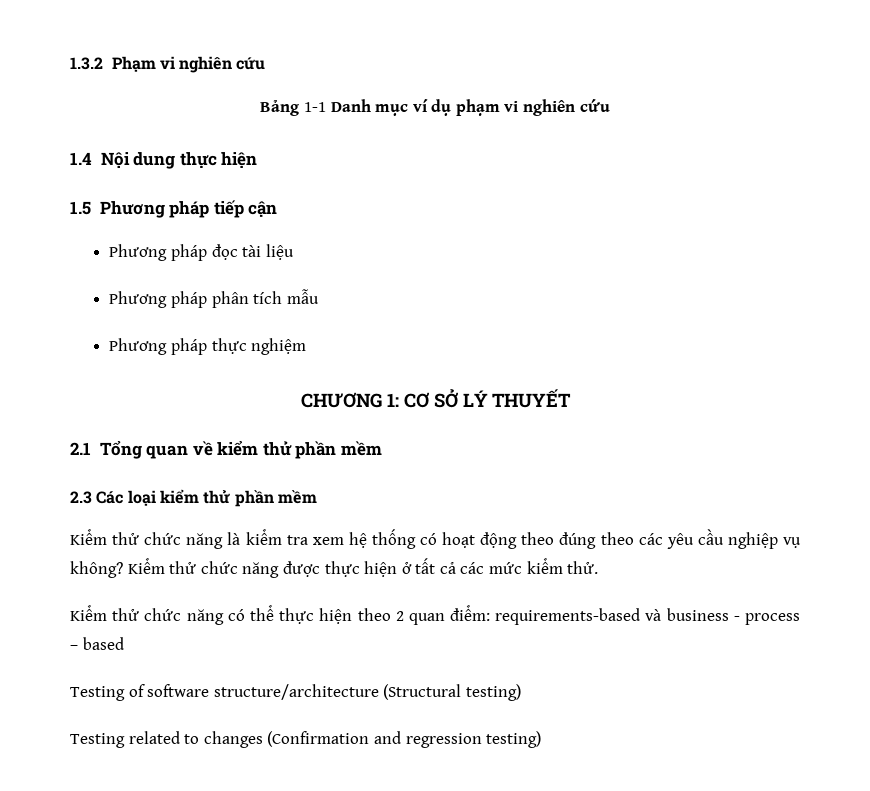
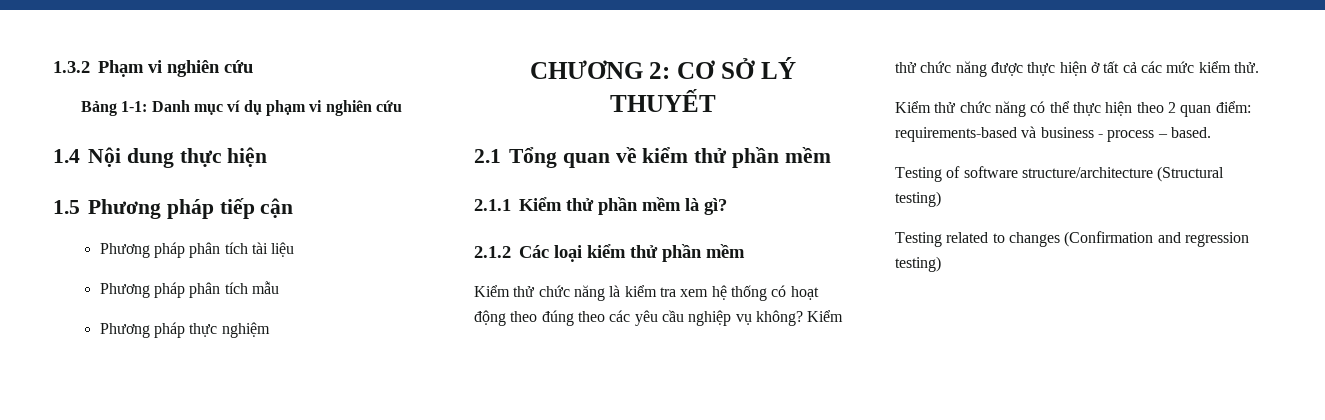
[303,102,326,112] 1-1 -> [121,101,148,112] 1-1:
[211,244,238,260] đọc -> [189,242,248,258] phân tích
[386,393,399,407] 1: -> [649,62,671,79] 2:
[70,491,92,504] 2.3 -> [474,197,727,215] [474,246,511,258] 2.1.1 Kiểm thử phần mềm là gì? // 2.1.2
[82,637,124,650] based -> [1170,127,1211,138] based.

